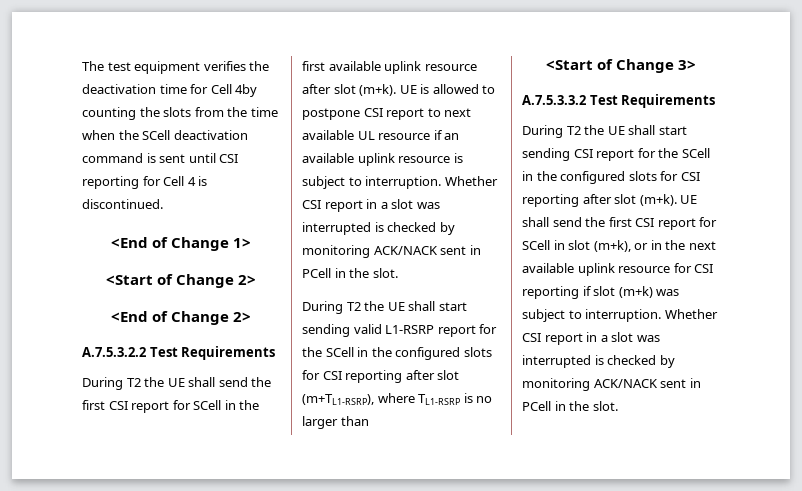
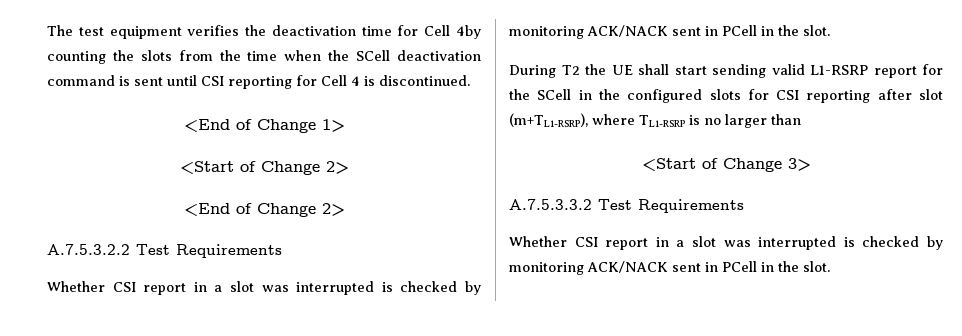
[82,377,272,390] [82,400,260,413] [302,61,477,74] [302,84,496,96] [302,108,472,120] [302,130,460,140] [302,153,463,166] [302,176,442,189] During T2 the UE shall send the first CSI report for SCell in the first available uplink resource after slot (m+k). UE is allowed to postpone CSI report to next available UL resource if an available uplink resource is subject to interruption. -> (282, 251) none
[522,125,687,138] [522,148,710,161] [522,171,700,184] [522,194,698,207] [522,217,718,230] [522,240,716,252] [522,263,714,276] [522,286,680,299] [522,309,662,322] During T2 the UE shall start sending CSI report for the SCell in the configured slots for CSI reporting after slot (m+k). UE shall send the first CSI report for SCell in slot (m+k), or in the next available uplink resource for CSI reporting if slot (m+k) was subject to interruption. -> (744, 206) none

